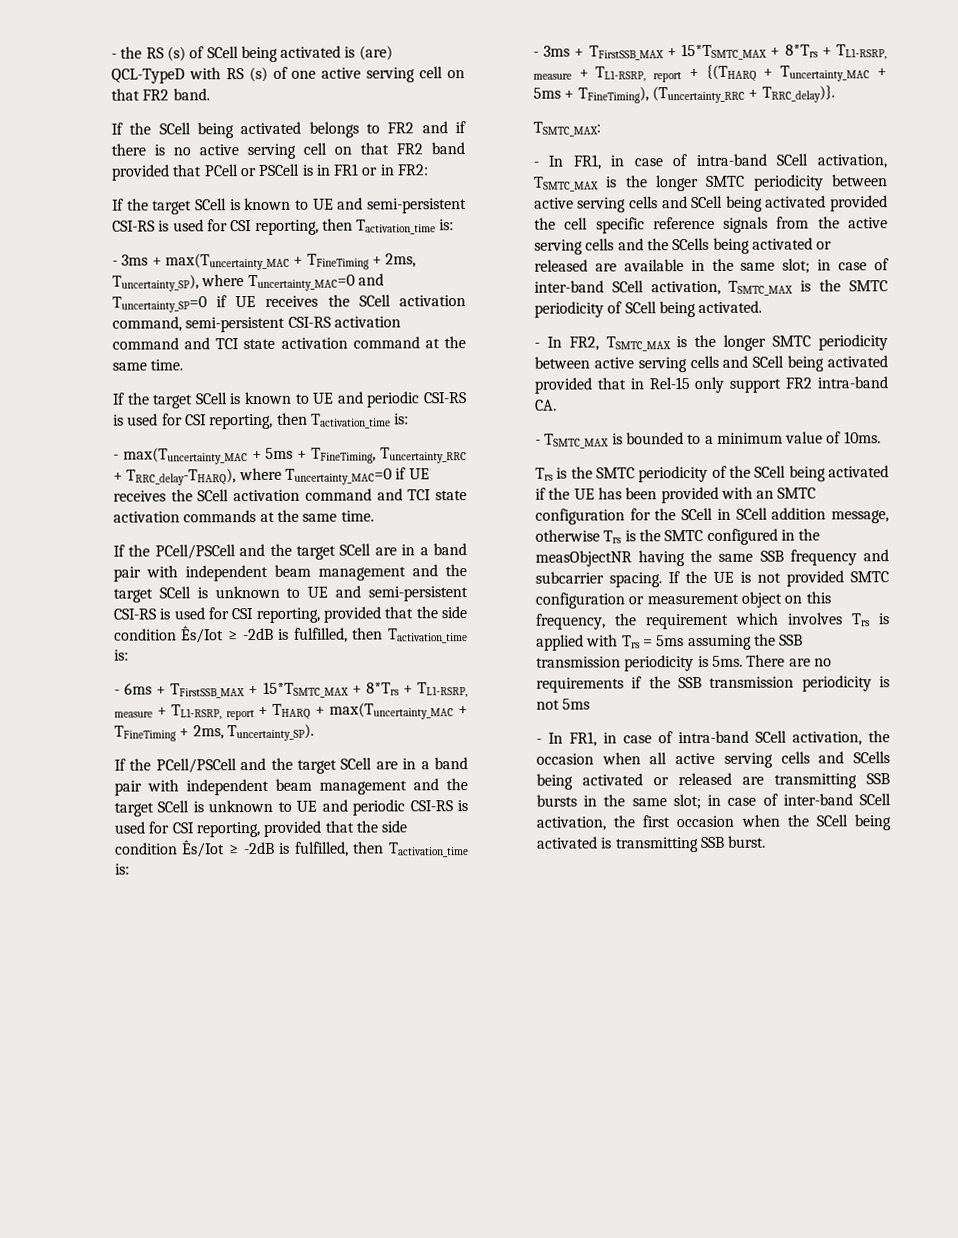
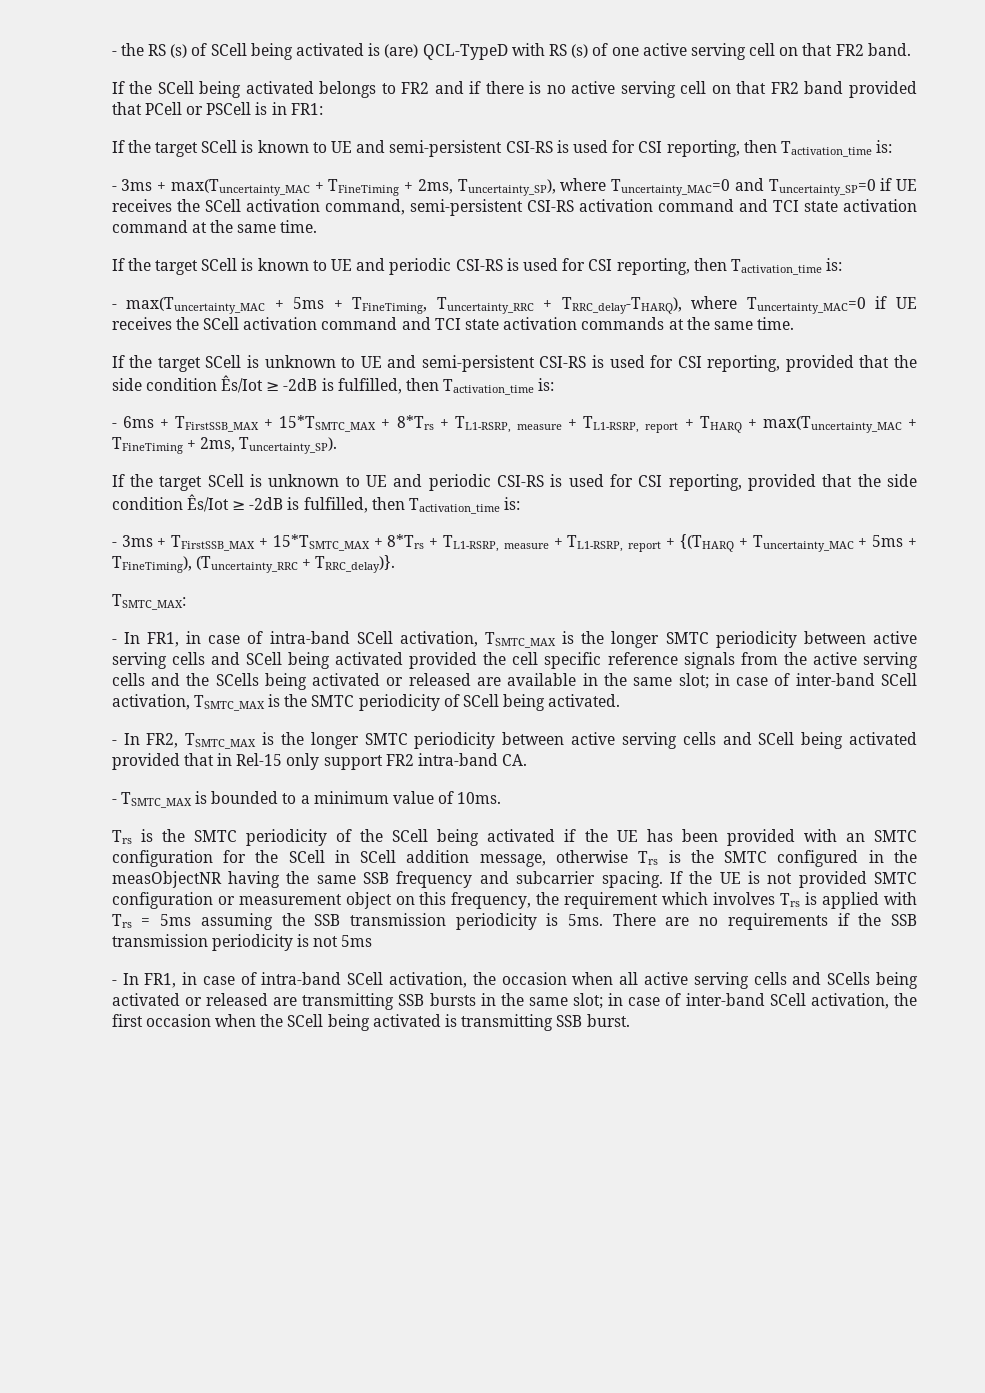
[333,163,429,176] FR1 or in FR2: -> [290,103,323,115] FR1:
[154,543,468,560] [112,564,467,582] PCell/PSCell and the target SCell are in a band pair with independent beam management and the -> (153, 361) none
[155,757,469,774] [113,778,468,796] PCell/PSCell and the target SCell are in a band pair with independent beam management and the -> (154, 480) none

